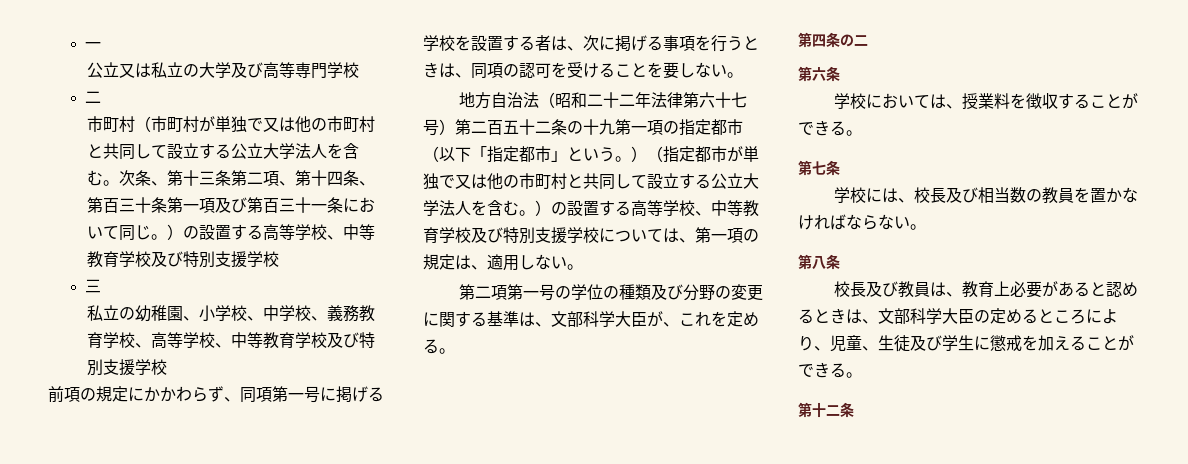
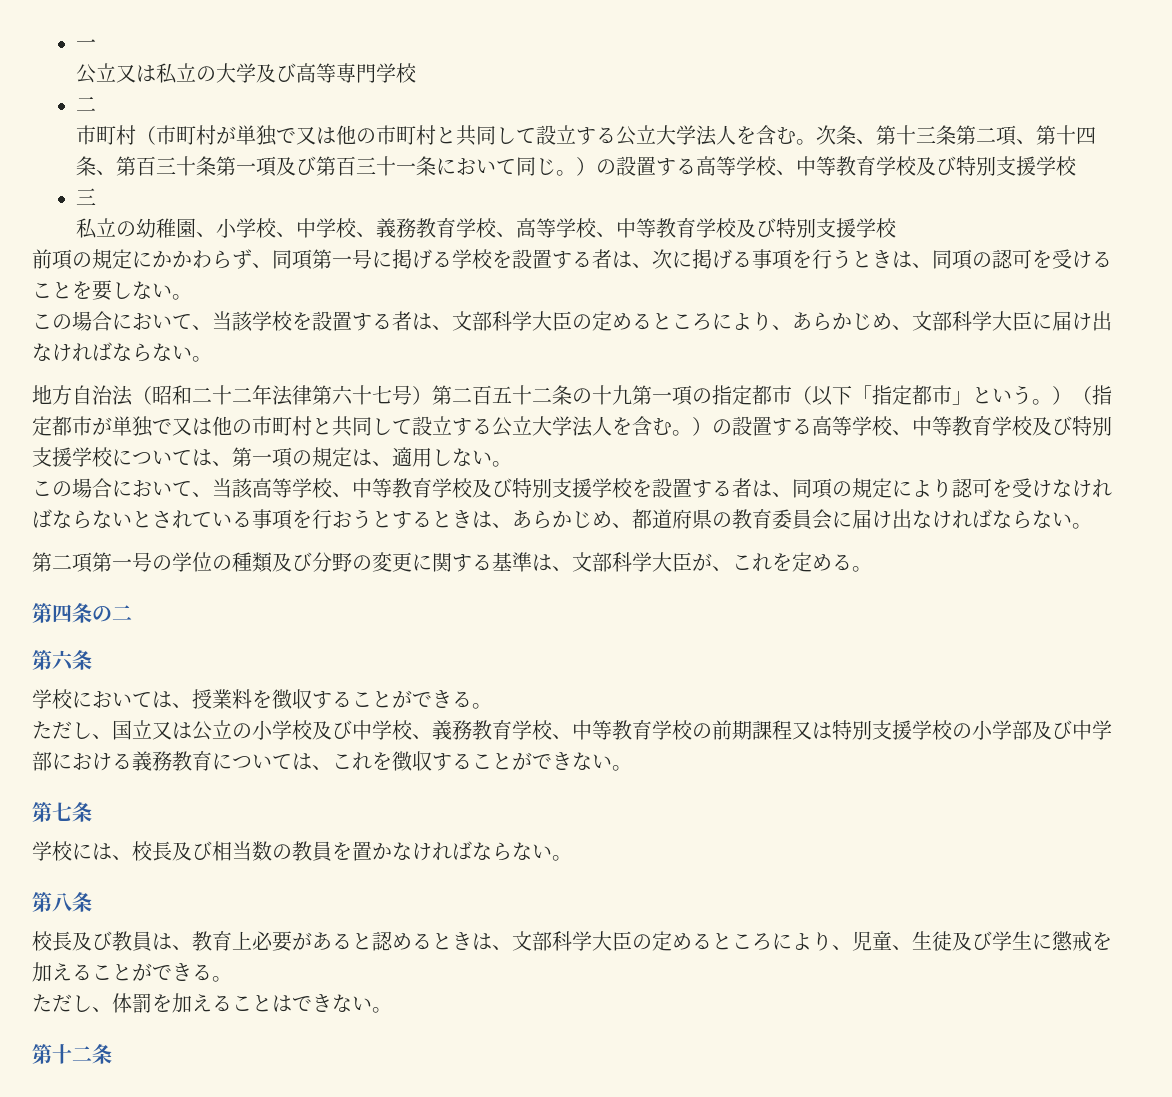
(743, 75) none -> [32,311,1112,332] [32,342,212,362] // この場合において、当該学校を設置する者は、文部科学大臣の定めるところにより、あらかじめ、文部科学大臣に届け出なければならない。
(583, 267) none -> [32,478,1112,499] [32,509,1092,530] // この場合において、当該高等学校、中等教育学校及び特別支援学校を設置する者は、同項の規定により認可を受けなければならないとされている事項を行おうとするときは、あらかじめ、都道府県の教育委員会に届け出なければならない。
(862, 133) none -> [32,720,1112,741] [32,751,632,771] // ただし、国立又は公立の小学校及び中学校、義務教育学校、中等教育学校の前期課程又は特別支援学校の小学部及び中学部における義務教育については、これを徴収することができない。
(862, 375) none -> [32,993,392,1013] // ただし、体罰を加えることはできない。

